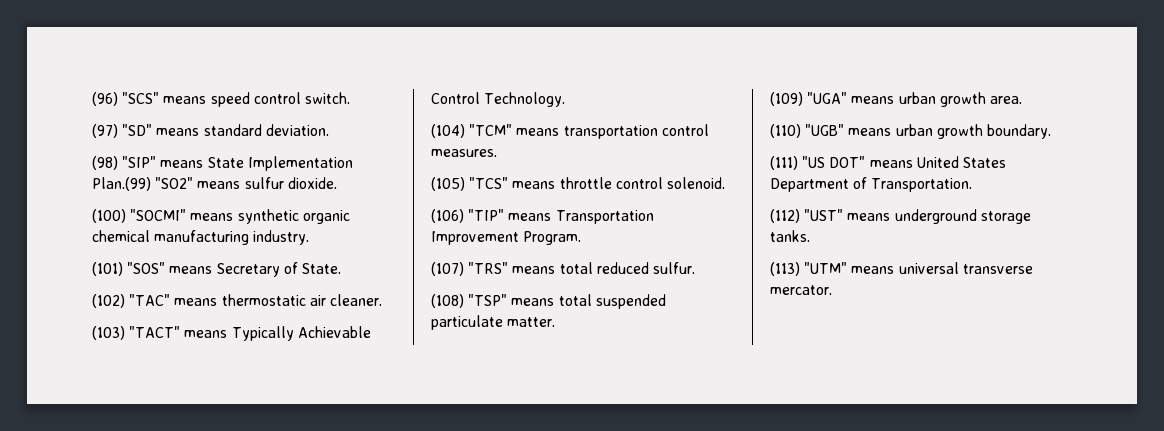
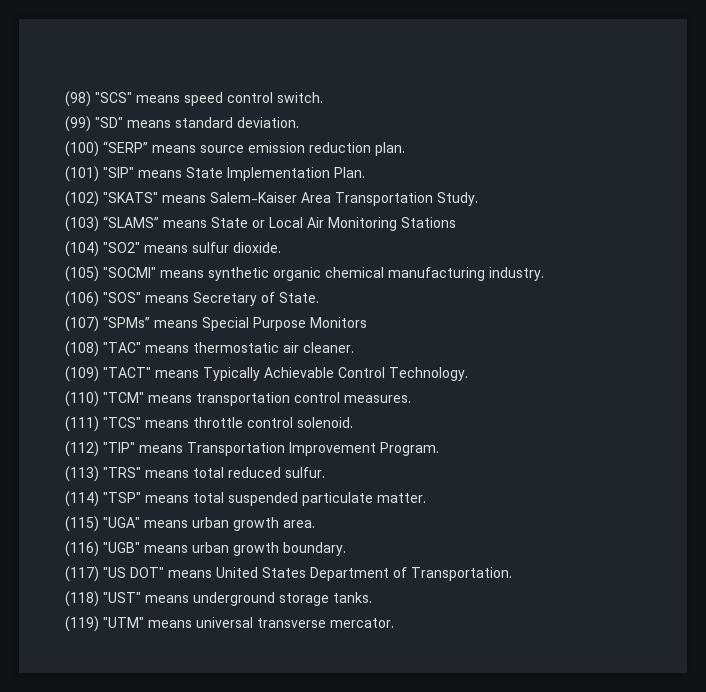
[92,92,118,106] (96) -> [65,91,91,107] (98)
[92,124,118,138] (97) -> [65,116,91,132] (99)
[92,156,353,171] [92,177,151,191] (98) "SIP" means State Implementation Plan.(99) -> [65,141,405,157] [65,166,365,182] [65,191,478,207] [65,216,456,232] [65,241,99,257] (100) “SERP” means source emission reduction plan. // (101) "SIP" means State Implementation Plan. // (102) "SKATS" means Salem-Kaiser Area Transportation Study. // (103) “SLAMS” means State or Local Air Monitoring Stations // (104)
[92,209,126,223] (100) -> [65,266,99,282] (105)
[92,262,123,276] (101) -> [65,291,99,307] (106)
[92,294,125,308] (102) -> [65,316,367,332] [65,341,99,357] (107) “SPMs” means Special Purpose Monitors // (108)
[92,326,125,340] (103) -> [65,366,99,382] (109)
[431,124,465,138] (104) -> [65,391,99,407] (110)
[431,177,465,191] (105) -> [65,416,99,432] (111)
[431,209,464,223] (106) -> [65,441,99,457] (112)
[431,262,464,276] (107) -> [65,466,99,482] (113)
[431,294,464,308] (108) -> [65,491,99,507] (114)
[770,92,803,106] (109) -> [65,516,99,532] (115)
[770,124,801,138] (110) -> [65,541,99,557] (116)
[770,156,798,170] (111) -> [65,566,99,582] (117)
[770,209,800,223] (112) -> [65,591,99,607] (118)
[770,262,800,276] (113) -> [65,616,99,632] (119)

